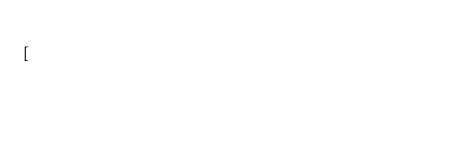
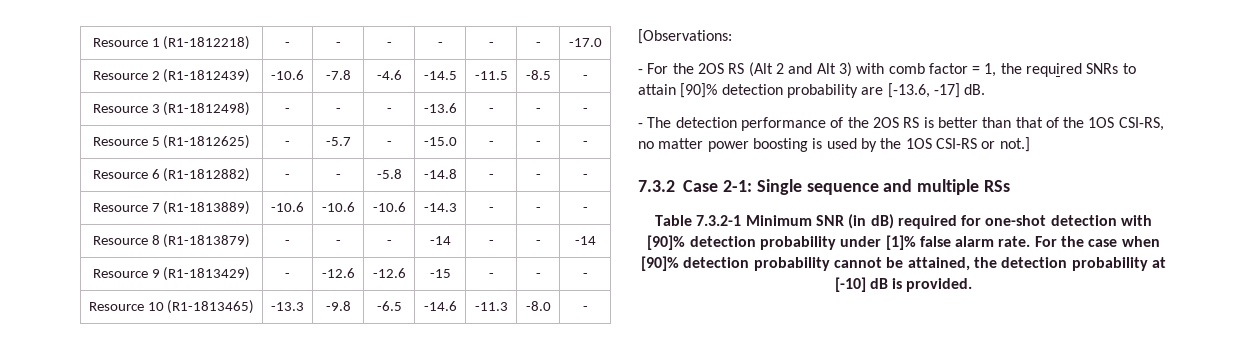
[23,46,29,61] [ -> [92,36,251,50] [285,42,290,47] [335,42,341,47] [386,42,392,47] [437,42,443,47] [488,42,494,47] [535,42,541,47] [568,38,602,47] [92,69,251,83] [271,70,304,80] [325,70,351,80] [376,70,402,80] [423,71,457,80] [474,71,508,80] [525,70,551,80] [582,75,588,80] [92,102,251,116] [285,108,290,113] [335,108,341,113] [386,108,392,113] [423,103,457,113] [488,108,494,113] [535,108,541,113] [582,108,588,113] [92,135,251,149] [285,141,290,146] [325,137,351,146] [386,141,392,146] [423,137,457,146] [488,141,494,146] [535,141,541,146] [582,141,588,146] [92,168,251,182] [285,174,290,179] [335,174,341,179] [376,169,402,179] [423,169,457,179] [488,174,494,179] [535,174,541,179] [582,174,588,179] [92,201,251,215] [271,202,304,212] [321,202,355,212] [372,202,406,212] [423,203,457,212] [488,207,494,212] [535,207,541,212] [582,207,588,212] [92,234,251,248] [285,240,290,245] [335,240,341,245] [386,240,392,245] [429,236,451,245] [488,240,494,245] [535,240,541,245] [574,236,596,245] [92,267,251,281] [285,273,290,278] [321,268,355,278] [372,268,406,278] [429,269,451,278] [488,273,494,278] [535,273,541,278] [582,273,588,278] [88,300,255,314] [271,302,304,311] [325,301,351,311] [376,301,402,311] [423,301,457,311] [474,302,508,311] [525,301,551,311] [582,306,588,311] [638,29,732,44] [638,62,1136,77] [638,83,986,98] [638,117,1164,131] [638,137,1030,152] [638,179,1011,195] [654,214,1153,229] [647,235,1160,250] [641,256,1166,271] [834,277,973,292] Resource 1 (R1-1812218) | - | - | - | - | - | - | -17.0 // Resource 2 (R1-1812439) | -10.6 | -7.8 | -4.6 | -14.5 | -11.5 | -8.5 | - // Resource 3 (R1-1812498) | - | - | - | -13.6 | - | - | - // Resource 5 (R1-1812625) | - | -5.7 | - | -15.0 | - | - | - // Resource 6 (R1-1812882) | - | - | -5.8 | -14.8 | - | - | - // Resource 7 (R1-1813889) | -10.6 | -10.6 | -10.6 | -14.3 | - | - | - // Resource 8 (R1-1813879) | - | - | - | -14 | - | - | -14 // Resource 9 (R1-1813429) | - | -12.6 | -12.6 | -15 | - | - | - // Resource 10 (R1-1813465) | -13.3 | -9.8 | -6.5 | -14.6 | -11.3 | -8.0 | - // [Observations: // - For the 2OS RS (Alt 2 and Alt 3) with comb factor = 1, the required SNRs to attain [90]% detection probability are [-13.6, -17] dB. // - The detection performance of the 2OS RS is better than that of the 1OS CSI-RS, no matter power boosting is used by the 1OS CSI-RS or not.] // 7.3.2 Case 2-1: Single sequence and multiple RSs // Table 7.3.2-1 Minimum SNR (in dB) required for one-shot detection with [90]% detection probability under [1]% false alarm rate. For the case when [90]% detection probability cannot be attained, the detection probability at [-10] dB is provided.

